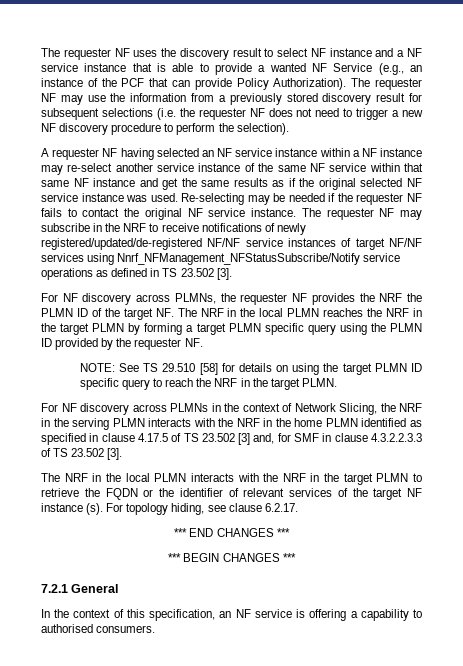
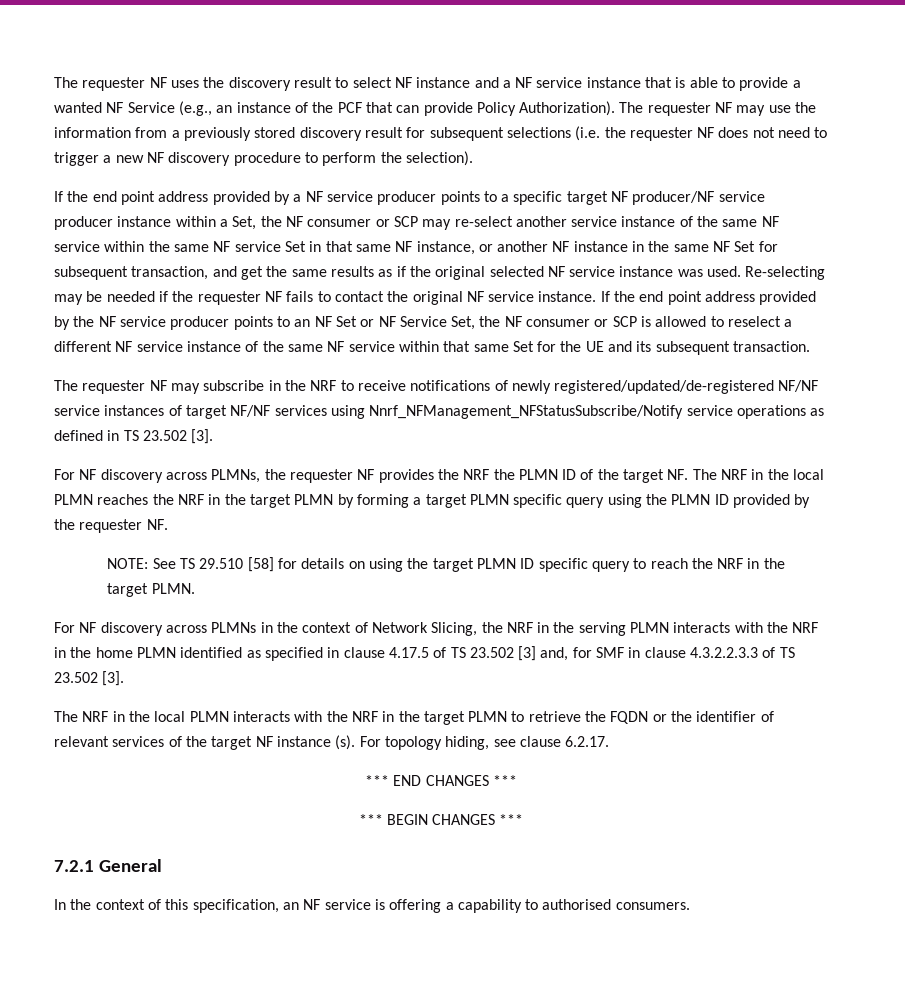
[41,148,422,160] A requester NF having selected an NF service instance within a NF instance -> [54,191,765,205] [54,216,418,230] If the end point address provided by a NF service producer points to a specific target NF producer/NF service producer instance within a Set, the NF consumer or SCP
[404,163,424,172] [41,178,136,187] that same NF instance -> [148,241,778,255] [54,266,209,280] the same NF service Set in that same NF instance, or another NF instance in the same NF Set for subsequent transaction,
(297, 212) none -> [600,291,817,305] [54,316,793,330] [54,341,811,355] If the end point address provided by the NF service producer points to an NF Set or NF Service Set, the NF consumer or SCP is allowed to reselect a different NF service instance of the same NF service within that same Set for the UE and its subsequent transaction. //

